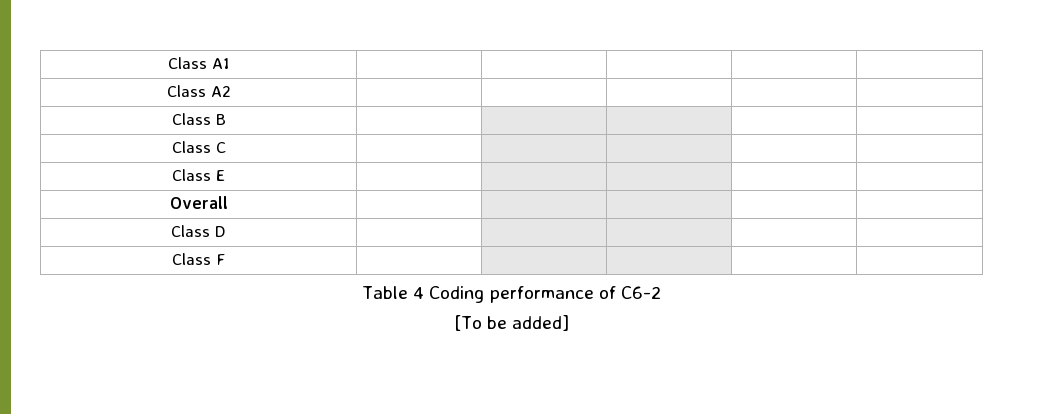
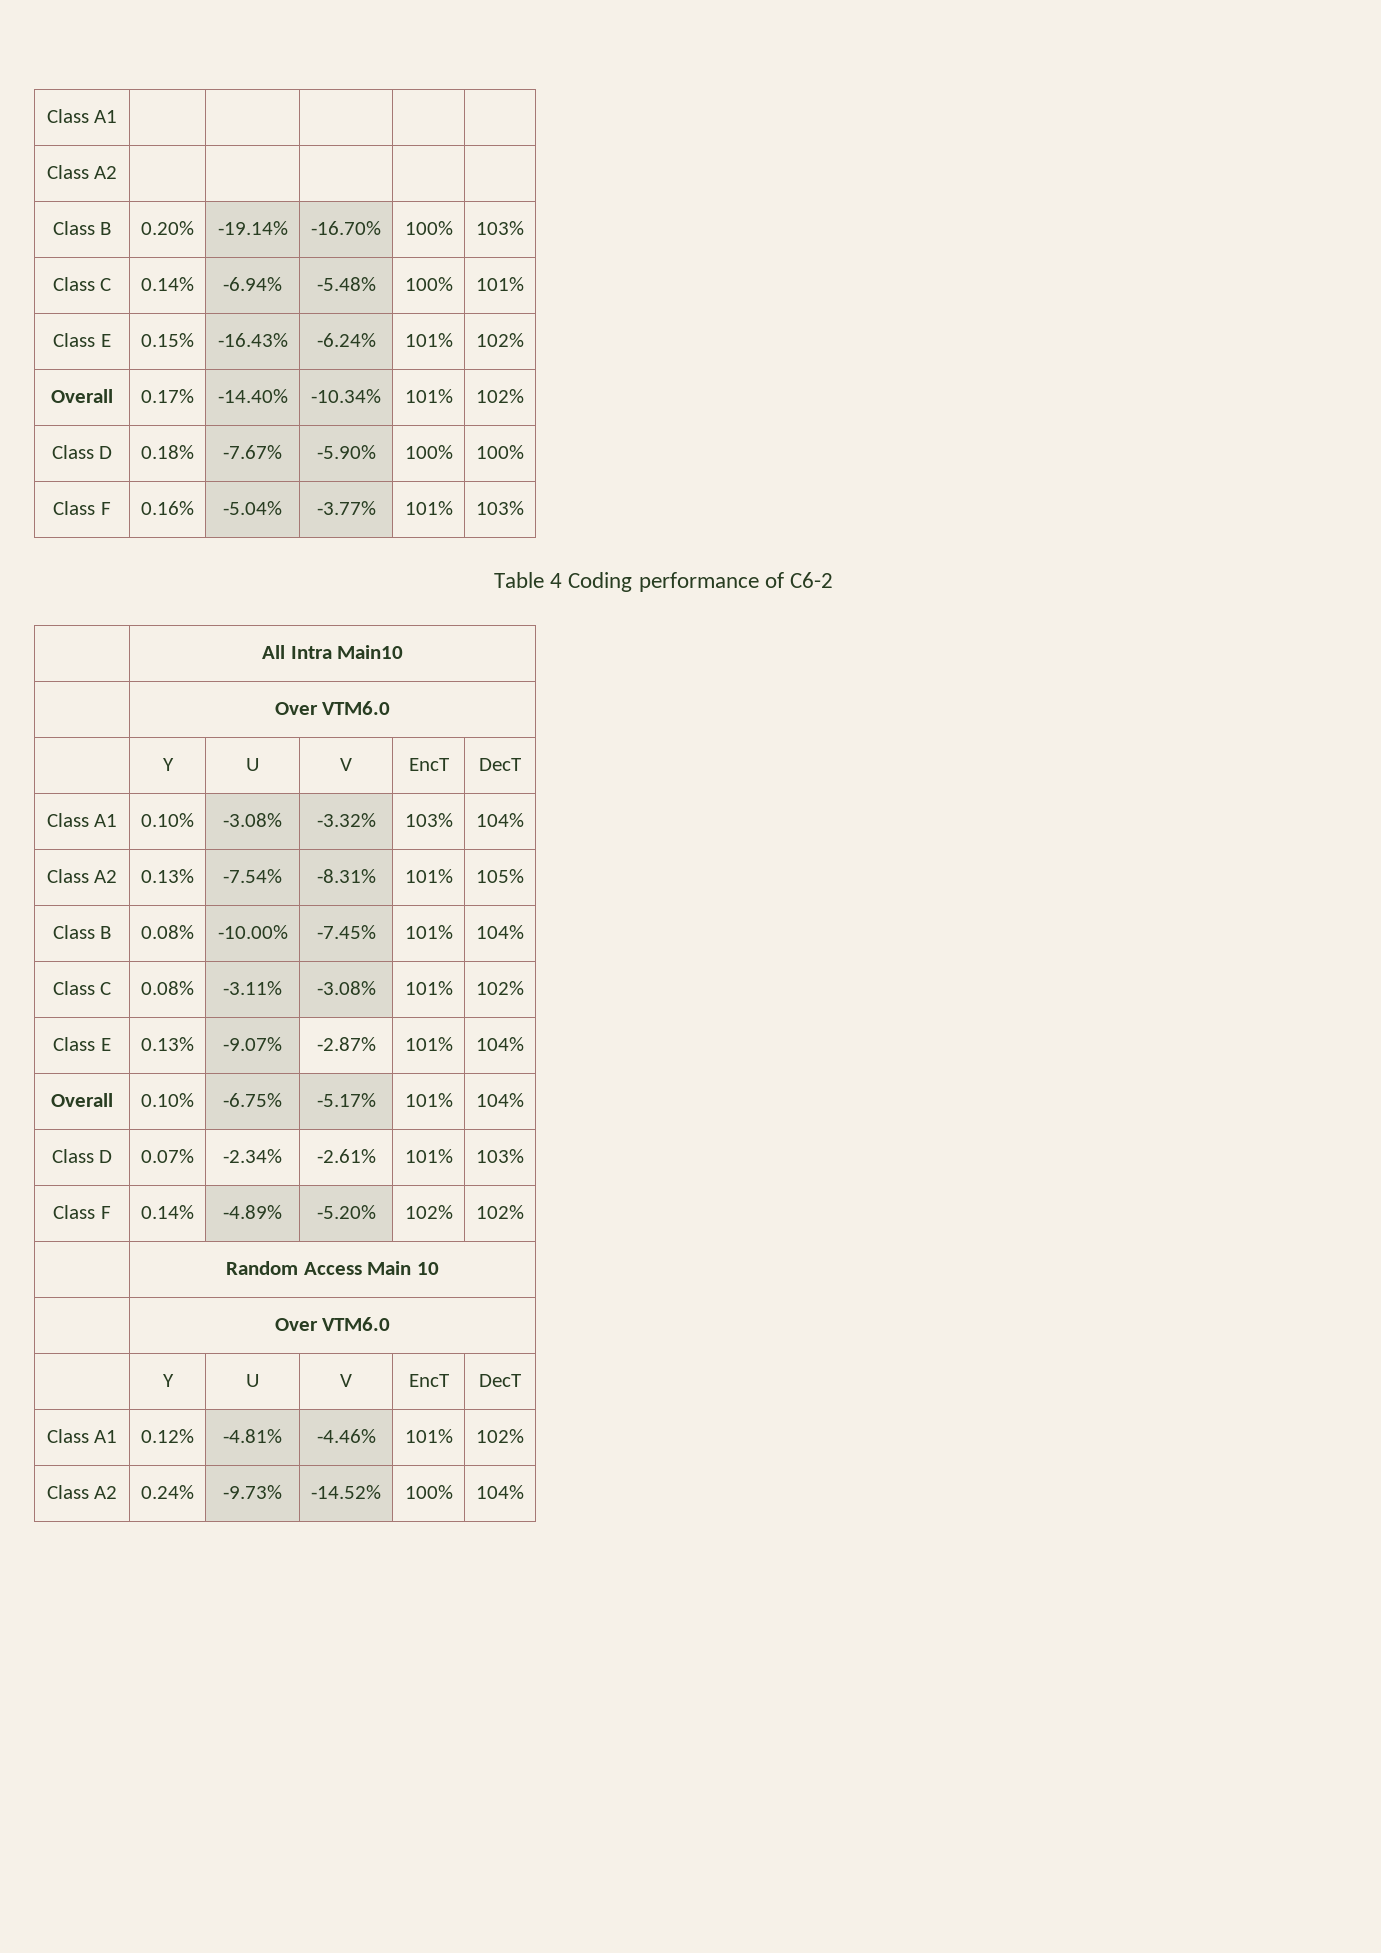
[171,141,226,153] [172,169,225,181] [169,196,228,209] [171,225,226,237] [172,253,225,265] | | | | // Class C | | | | | // Class E | | | | | // Overall | | | | | // Class D | | | | | // Class F | | | | | -> [141,221,194,235] [217,221,288,235] [311,221,381,235] [404,221,453,235] [476,221,524,235] [52,277,112,291] [141,277,194,291] [223,277,282,291] [316,277,376,291] [404,277,453,291] [476,277,524,291] [53,333,111,347] [141,333,194,347] [217,333,288,347] [316,333,376,347] [404,333,453,347] [476,333,524,347] [51,389,113,403] [141,389,194,403] [217,389,288,403] [311,389,381,403] [404,389,453,403] [476,389,524,403] [51,445,113,459] [141,445,194,459] [223,445,282,459] [316,445,376,459] [404,445,453,459] [476,445,524,459] [53,501,111,515] [141,501,194,515] [223,501,282,515] [316,501,376,515] [404,501,453,515] [476,501,524,515] 0.20% | -19.14% | -16.70% | 100% | 103% // Class C | 0.14% | -6.94% | -5.48% | 100% | 101% // Class E | 0.15% | -16.43% | -6.24% | 101% | 102% // Overall | 0.17% | -14.40% | -10.34% | 101% | 102% // Class D | 0.18% | -7.67% | -5.90% | 100% | 100% // Class F | 0.16% | -5.04% | -3.77% | 101% | 103%
[453,315,570,331] // [To be added] -> [261,645,404,659] [274,701,391,715] [162,758,174,771] [246,758,259,771] [340,758,352,771] [408,758,449,771] [479,758,521,771] [46,813,118,827] [141,813,194,827] [223,813,282,827] [316,813,376,827] [404,813,453,827] [476,813,524,827] [46,869,118,883] [141,869,194,883] [223,869,282,883] [316,869,376,883] [404,869,453,883] [476,869,524,883] [52,925,112,939] [141,925,194,939] [217,925,288,939] [316,925,376,939] [404,925,453,939] [476,925,524,939] [52,981,112,995] [141,981,194,995] [223,981,282,995] [316,981,376,995] [404,981,453,995] [476,981,524,995] [53,1037,111,1051] [141,1037,194,1051] [223,1037,282,1051] [316,1037,376,1051] [404,1037,453,1051] [476,1037,524,1051] [51,1093,113,1107] [141,1093,194,1107] [223,1093,282,1107] [316,1093,376,1107] [404,1093,453,1107] [476,1093,524,1107] [51,1149,113,1163] [141,1149,194,1163] [223,1149,282,1163] [316,1149,376,1163] [404,1149,453,1163] [476,1149,524,1163] [53,1205,111,1219] [141,1205,194,1219] [223,1205,282,1219] [316,1205,376,1219] [404,1205,453,1219] [476,1205,524,1219] [226,1261,439,1275] [274,1317,391,1331] [162,1374,174,1387] [246,1374,259,1387] [340,1374,352,1387] [408,1374,449,1387] [479,1374,521,1387] [46,1429,118,1443] [141,1429,194,1443] [223,1429,282,1443] [316,1429,376,1443] [404,1429,453,1443] [476,1429,524,1443] [46,1485,118,1499] [141,1485,194,1499] [223,1485,282,1499] [311,1485,381,1499] [404,1485,453,1499] [476,1485,524,1499] // | All Intra Main10 // | Over VTM6.0 // | Y | U | V | EncT | DecT // Class A1 | 0.10% | -3.08% | -3.32% | 103% | 104% // Class A2 | 0.13% | -7.54% | -8.31% | 101% | 105% // Class B | 0.08% | -10.00% | -7.45% | 101% | 104% // Class C | 0.08% | -3.11% | -3.08% | 101% | 102% // Class E | 0.13% | -9.07% | -2.87% | 101% | 104% // Overall | 0.10% | -6.75% | -5.17% | 101% | 104% // Class D | 0.07% | -2.34% | -2.61% | 101% | 103% // Class F | 0.14% | -4.89% | -5.20% | 102% | 102% // | Random Access Main 10 // | Over VTM6.0 // | Y | U | V | EncT | DecT // Class A1 | 0.12% | -4.81% | -4.46% | 101% | 102% // Class A2 | 0.24% | -9.73% | -14.52% | 100% | 104%

